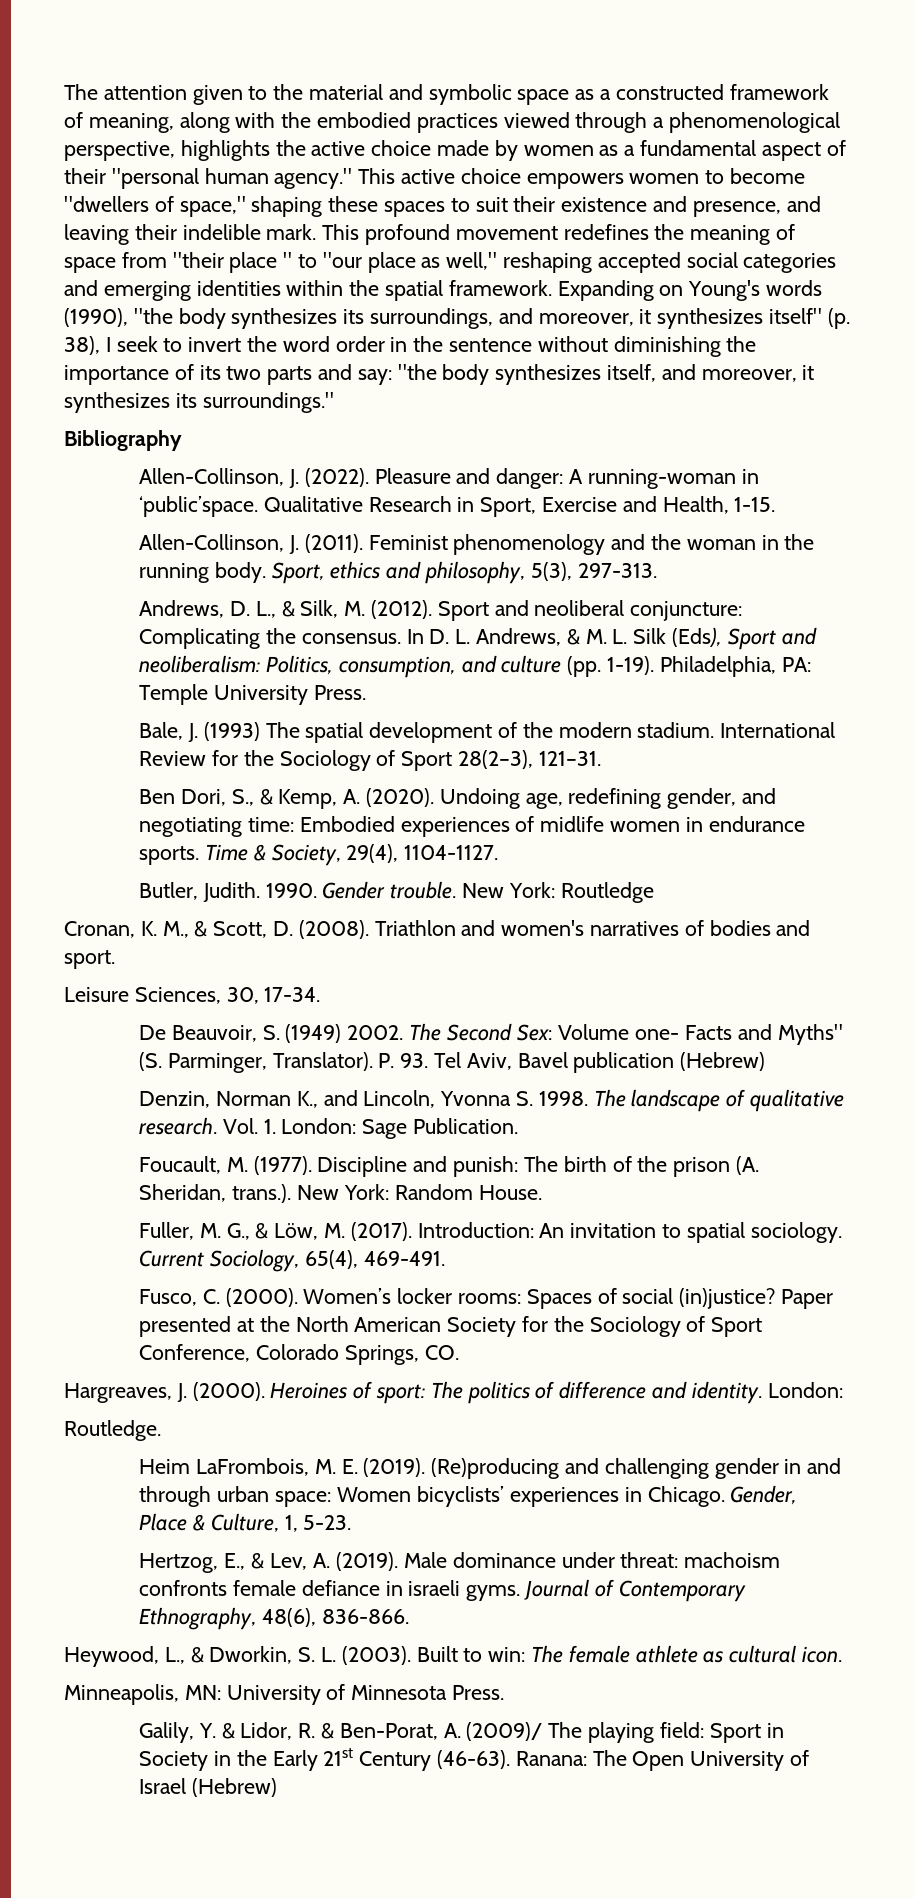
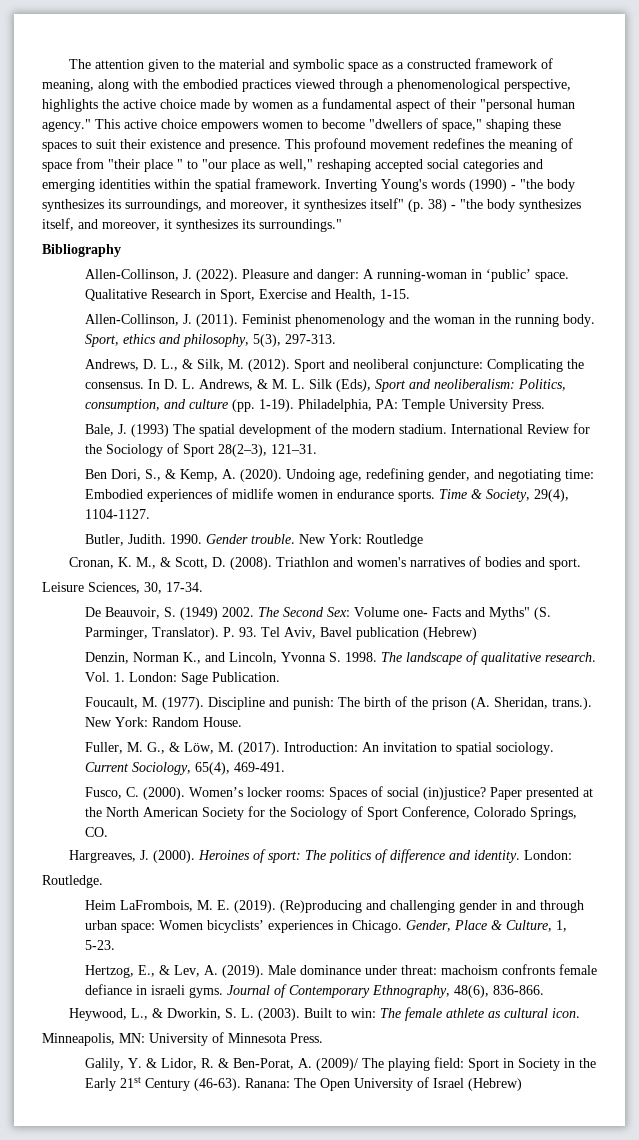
[692,196,821,217] [64,224,317,245] presence, and leaving their indelible mark. -> [229,142,281,152] presence.
[557,280,823,301] [64,308,128,327] Expanding on Young's words (1990), -> [325,179,516,192] Inverting Young's words (1990) -
[64,336,757,357] [64,364,392,385] 38), I seek to invert the word order in the sentence without diminishing the importance of its two parts and say: -> [428,199,456,212] 38) -
[139,496,259,517] ‘public’space. -> [485,269,569,282] ‘public’ space.

